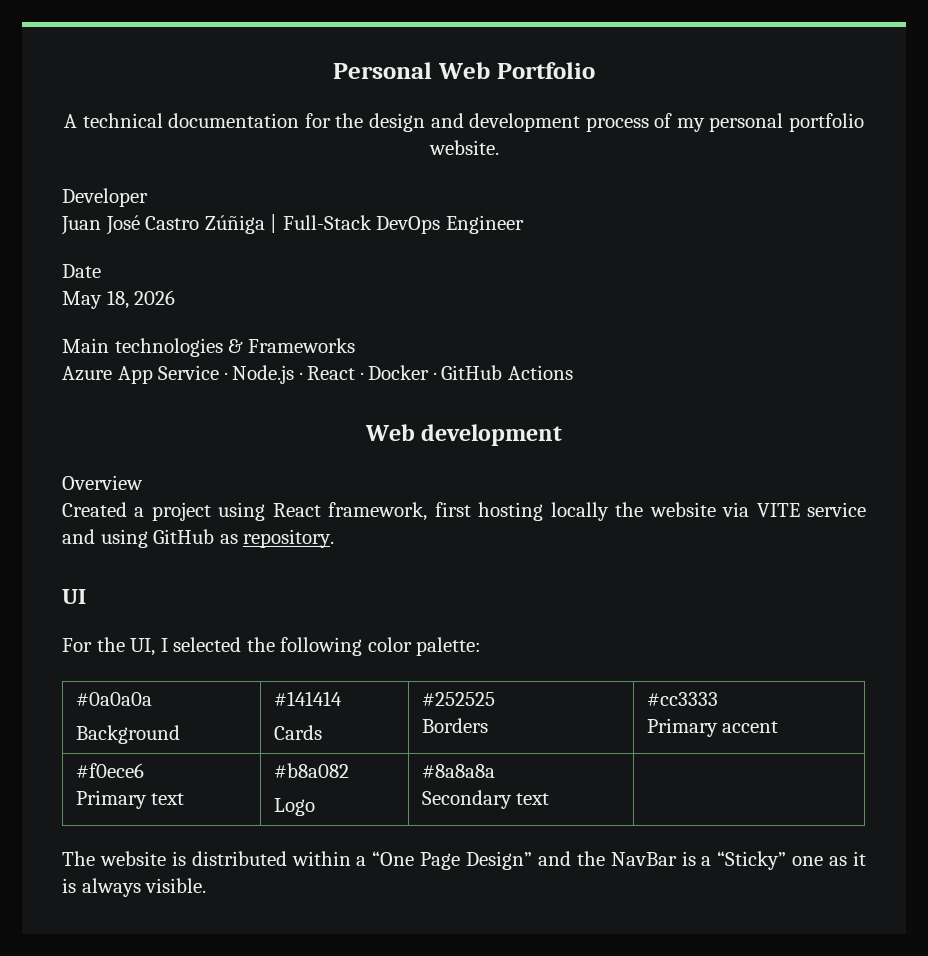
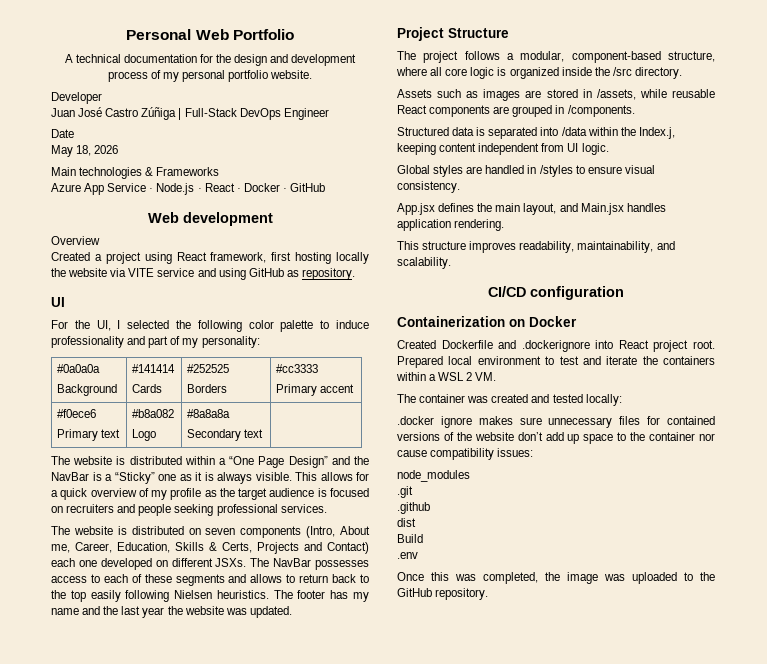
[507,365,573,380] Actions -> (326, 187) none
[416,637,482,656] palette: -> [280,320,370,332] [51,336,260,348] palette to induce professionality and part of my personality:
(207, 885) none -> [295,472,369,481] [51,488,369,500] [51,504,327,516] [51,526,370,538] [51,542,369,554] [51,558,369,570] [51,574,369,586] [51,590,369,602] [51,606,292,618] [397,27,509,41] [397,51,715,63] [396,67,682,79] [397,89,715,101] [397,105,635,117] [397,127,675,139] [397,143,609,155] [397,165,655,177] [397,181,460,193] [397,203,666,215] [397,219,505,231] [397,241,675,253] [397,257,451,269] [488,286,624,300] [397,316,577,327] [397,340,715,352] [397,356,715,368] [396,372,497,381] [397,394,622,406] [397,416,715,428] [397,432,715,444] [397,448,534,460] [397,470,470,482] [397,486,413,498] [397,502,430,514] [397,518,416,527] [397,534,423,543] [397,552,418,559] [397,572,715,584] [397,588,489,600] This allows for a quick overview of my profile as the target audience is focused on recruiters and people seeking professional services. // The website is distributed on seven components (Intro, About me, Career, Education, Skills & Certs, Projects and Contact) each one developed on different JSXs. The NavBar possesses access to each of these segments and allows to return back to the top easily following Nielsen heuristics. The footer has my name and the last year the website was updated. // Project Structure // The project follows a modular, component-based structure, where all core logic is organized inside the /src directory. // Assets such as images are stored in /assets, while reusable React components are grouped in /components. // Structured data is separated into /data within the Index.j, keeping content independent from UI logic. // Global styles are handled in /styles to ensure visual consistency. // App.jsx defines the main layout, and Main.jsx handles application rendering. // This structure improves readability, maintainability, and scalability. // CI/CD configuration // Containerization on Docker // Created Dockerfile and .dockerignore into React project root. Prepared local environment to test and iterate the containers within a WSL 2 VM. // The container was created and tested locally: // .docker ignore makes sure unnecessary files for contained versions of the website don’t add up space to the container nor cause compatibility issues: // node_modules // .git // .github // dist // Build // .env // Once this was completed, the image was uploaded to the GitHub repository.

